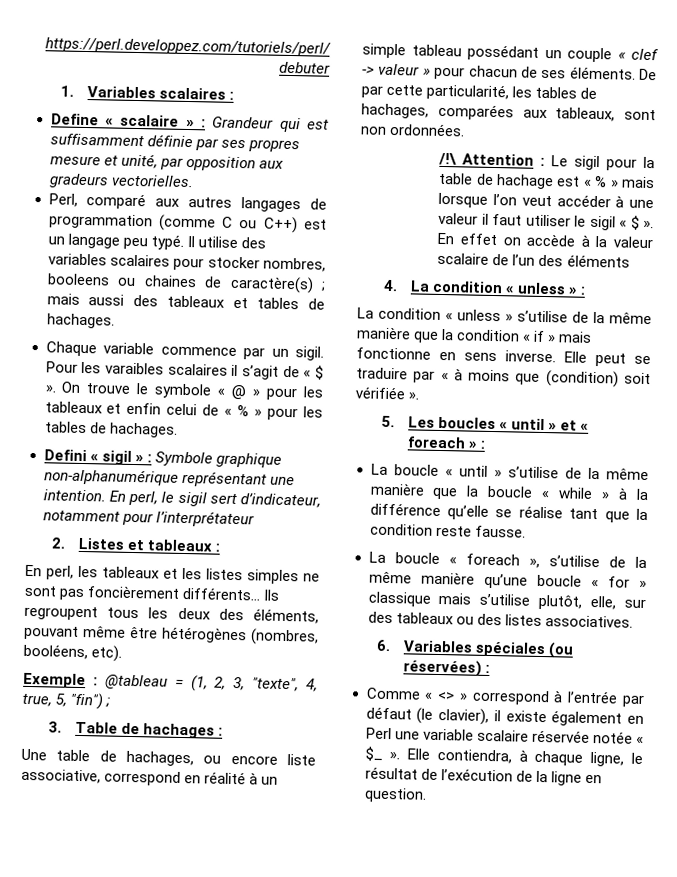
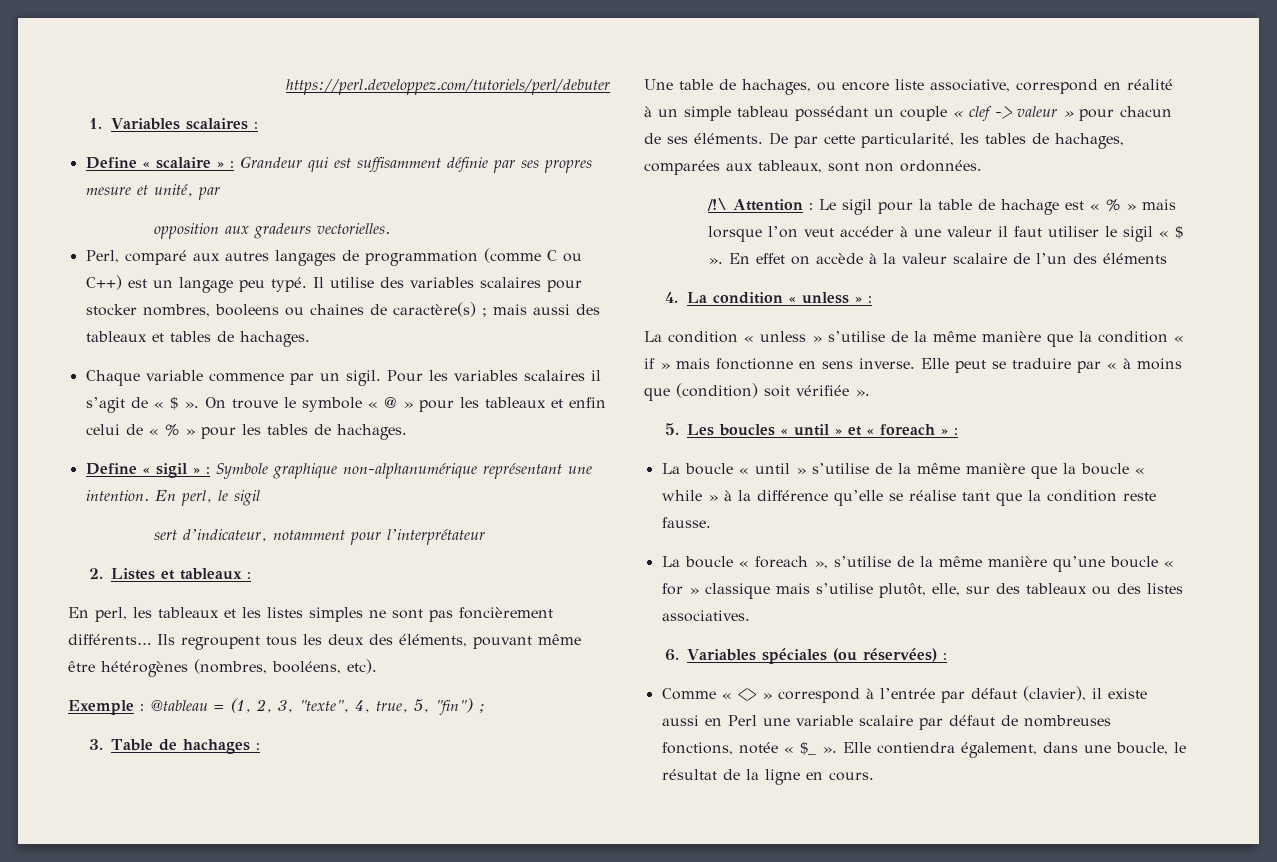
(184, 163) none -> (220, 193) //
[104,362,164,375] varaibles -> [453,370,518,381] variables
[43,449,87,462] Defini -> [85,463,137,475] Define
(207, 499) none -> (260, 498) //
[416,707,489,725] (le clavier), -> [1022,686,1086,701] (clavier),
[551,710,623,727] également -> [661,715,699,726] aussi
[531,729,590,743] réservée -> [918,715,1111,730] [661,742,733,755] par défaut de nombreuses fonctions,
[436,748,625,767] contiendra, à chaque ligne, -> [876,742,1168,758] contiendra également, dans une boucle,
[440,768,533,782] l’exécution de -> (740, 774) none
[363,787,427,803] question. -> [828,772,874,781] cours.

